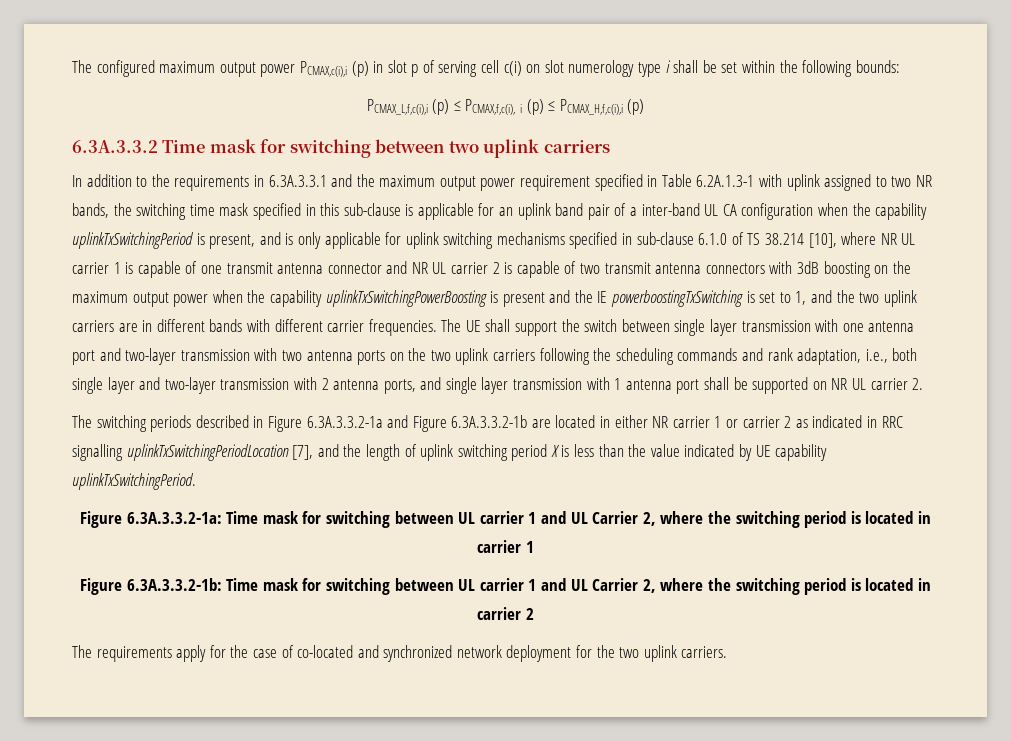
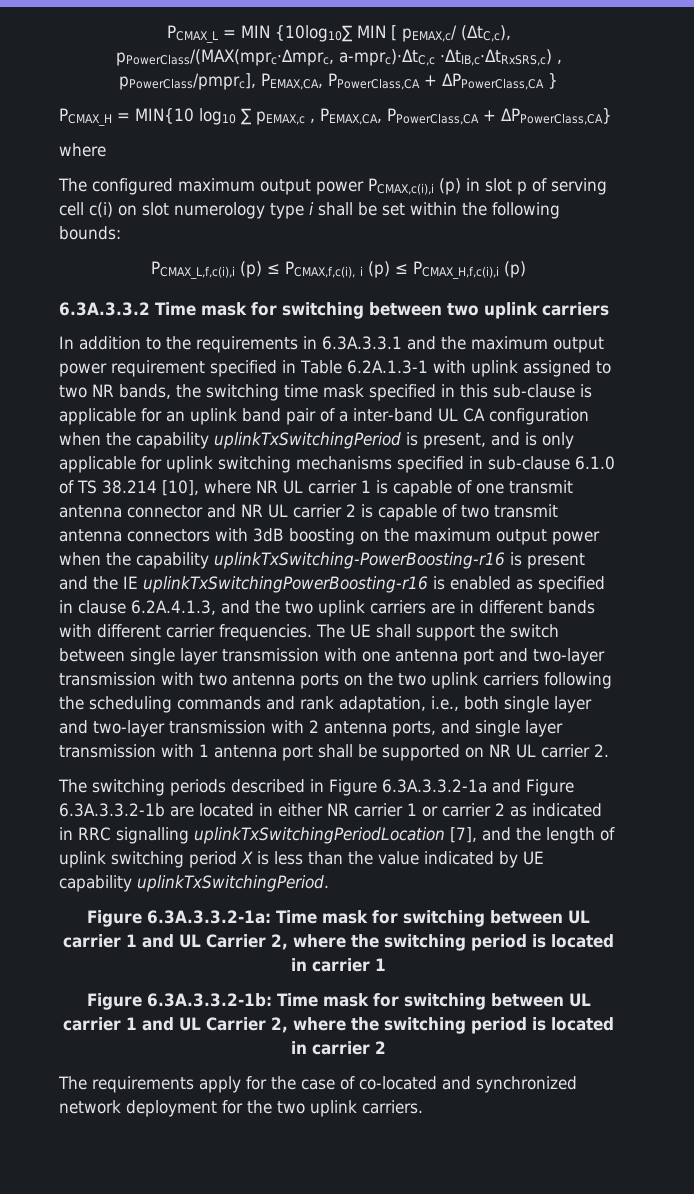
(72, 66) none -> [166,25,511,43] [115,49,562,66] [119,73,558,90] [59,108,612,126] [59,143,106,157] PCMAX_L = MIN {10log10∑ MIN [ pEMAX,c/ (ΔtC,c), pPowerClass/(MAX(mprc·∆mprc, a-mprc)·ΔtC,c ·ΔtIB,c·ΔtRxSRS,c) , pPowerClass/pmprc], PEMAX,CA, PPowerClass,CA + ΔPPowerClass,CA } // PCMAX_H = MIN{10 log10 ∑ pEMAX,c , PEMAX,CA, PPowerClass,CA + ΔPPowerClass,CA} // where //
[325,290,487,307] uplinkTxSwitchingPowerBoosting -> [214,552,505,569] uplinkTxSwitching-PowerBoosting-r16
[611,290,807,307] powerboostingTxSwitching is set to 1, -> [143,576,605,593] [59,600,216,615] uplinkTxSwitchingPowerBoosting-r16 is enabled as specified in clause 6.2A.4.1.3,

